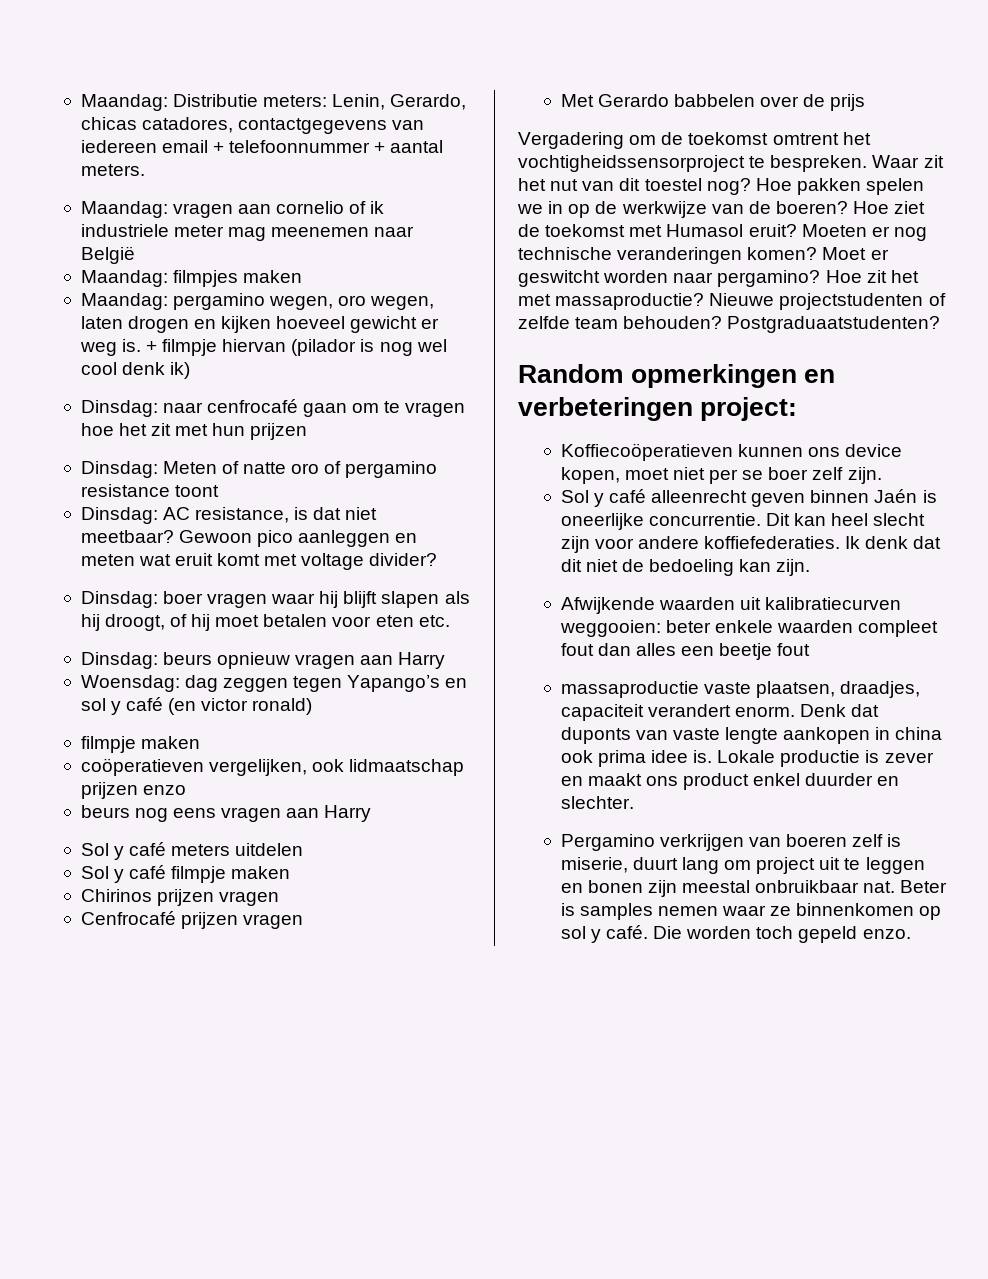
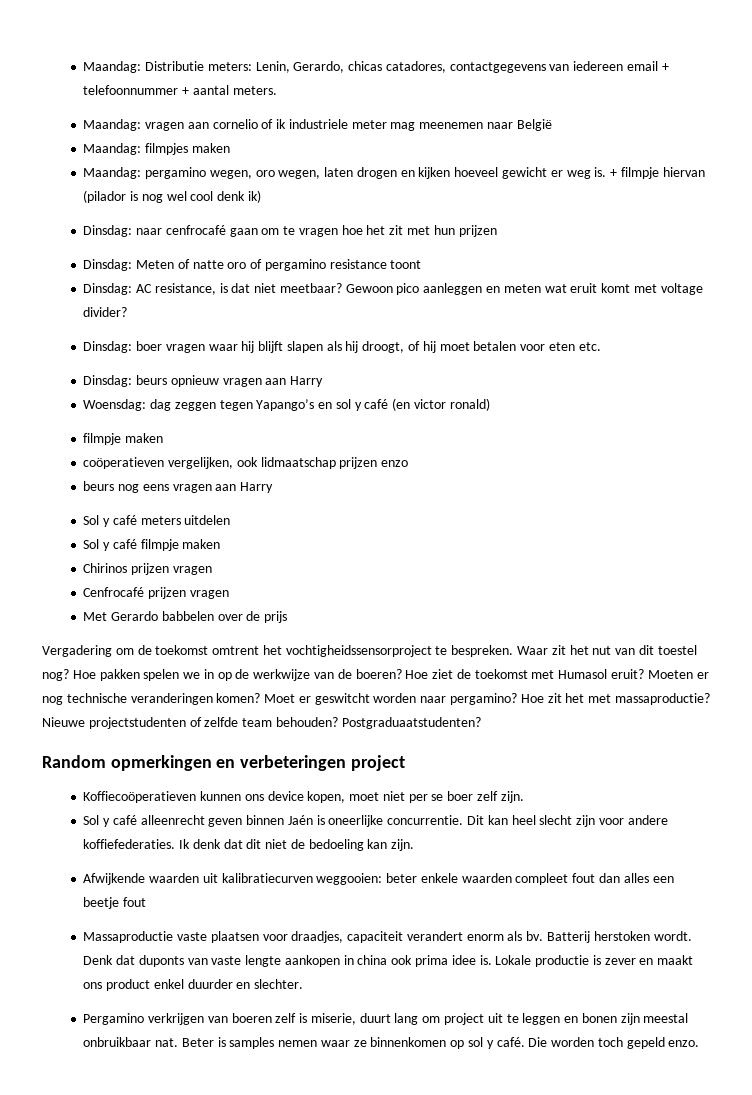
[700,397,798,421] project: -> [350,755,405,771] project
[560,681,921,698] [560,704,795,721] massaproductie vaste plaatsen, draadjes, capaciteit verandert enorm. -> [83,931,692,943] Massaproductie vaste plaatsen voor draadjes, capaciteit verandert enorm als bv. Batterij herstoken wordt.

